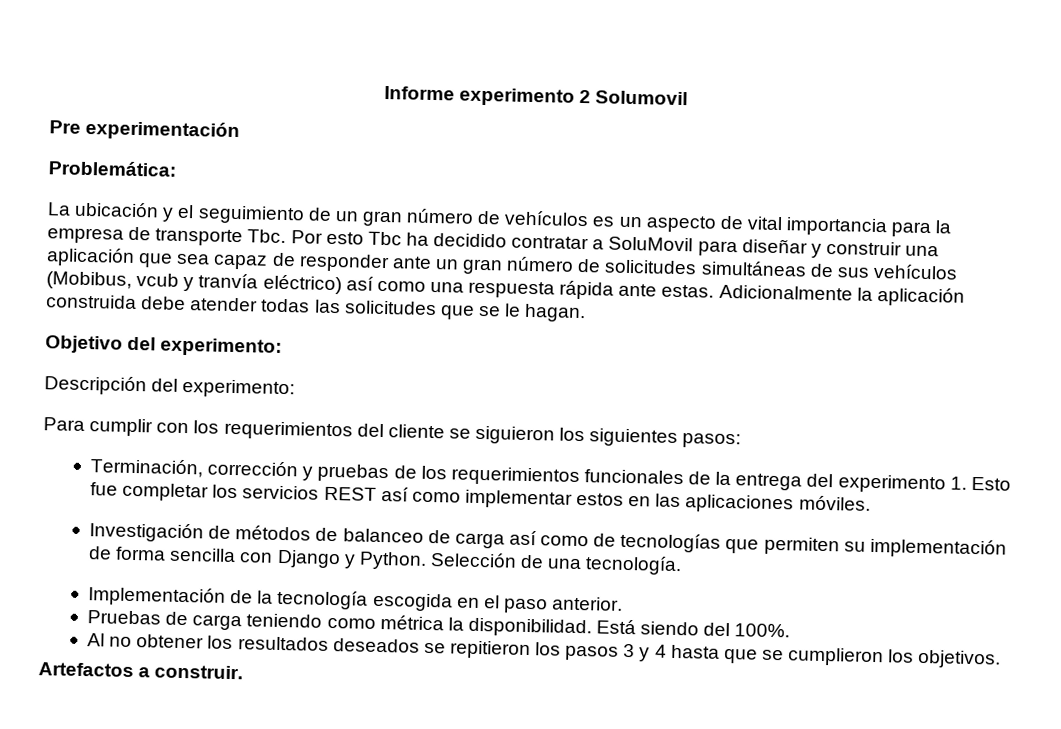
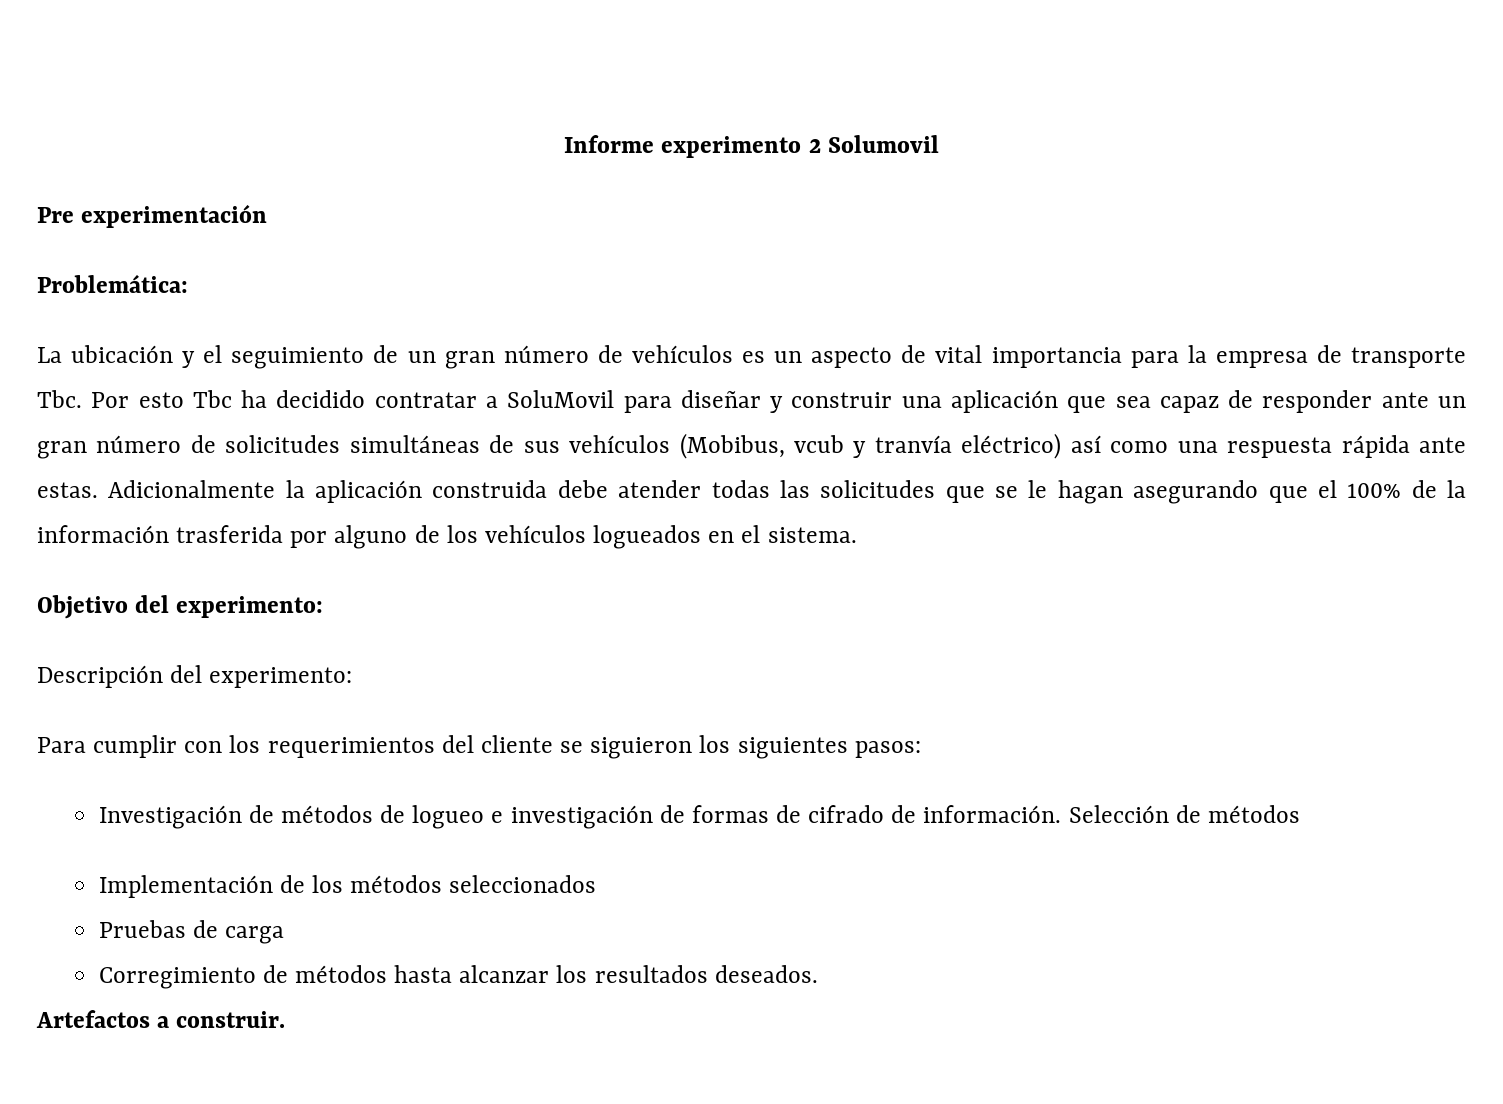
[524,303,587,323] hagan. -> [1057,480,1467,504] [37,525,857,549] hagan asegurando que el 100% de la información trasferida por alguno de los vehículos logueados en el sistema.
[90,458,1011,494] [90,482,871,514] [89,522,1007,559] [88,546,683,576] [88,586,624,614] [87,610,791,638] [87,633,1002,669] Terminación, corrección y pruebas de los requerimientos funcionales de la entrega del experimento 1. Esto fue completar los servicios REST así como implementar estos en las aplicaciones móviles. // Investigación de métodos de balanceo de carga así como de tecnologías que permiten su implementación de forma sencilla con Django y Python. Selección de una tecnología. // Implementación de la tecnología escogida en el paso anterior. // Pruebas de carga teniendo como métrica la disponibilidad. Está siendo del 100%. // Al no obtener los resultados deseados se repitieron los pasos 3 y 4 hasta que se cumplieron los objetivos. -> [98,805,1300,829] [98,875,597,898] [98,920,284,944] [98,965,818,989] Investigación de métodos de logueo e investigación de formas de cifrado de información. Selección de métodos // Implementación de los métodos seleccionados // Pruebas de carga // Corregimiento de métodos hasta alcanzar los resultados deseados.

